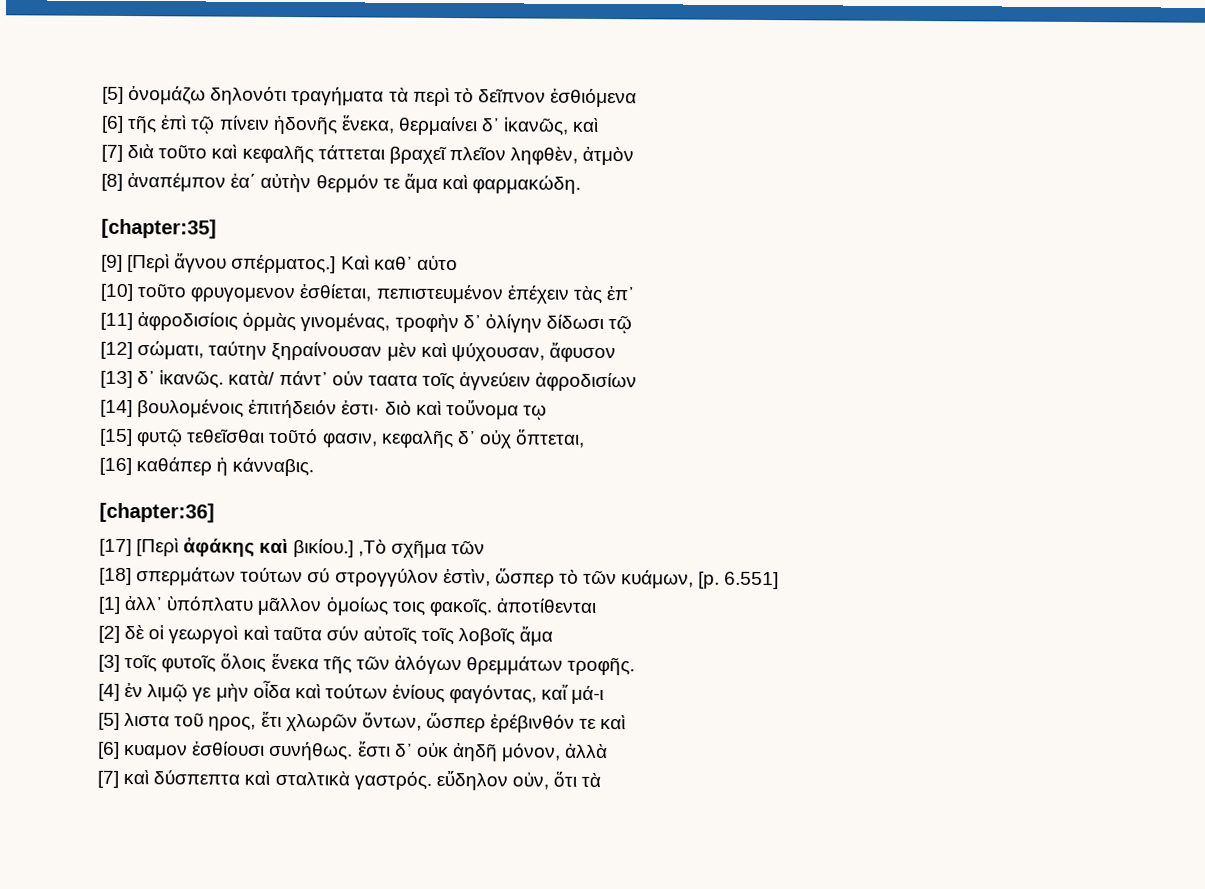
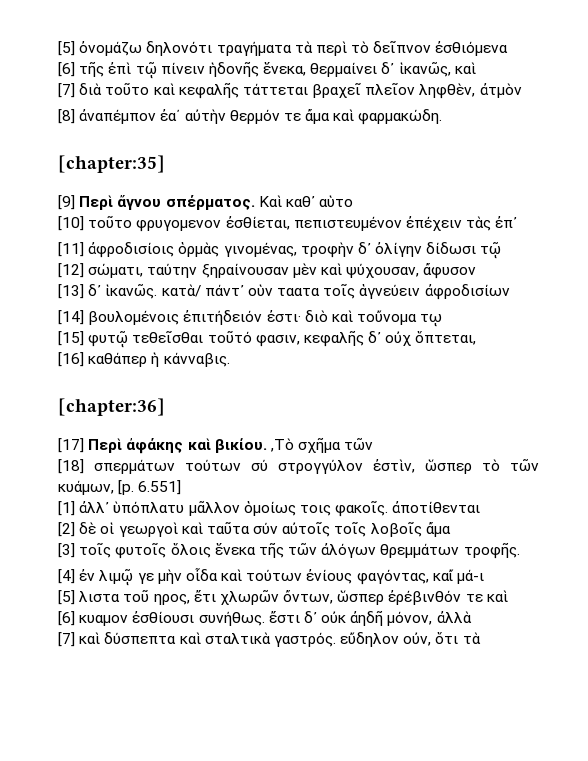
[127,252,337,274] [Περὶ ἄγνου σπέρματος.] -> [79,195,255,210] Περὶ ἄγνου σπέρματος.
[136,538,180,557] [Περὶ -> [88,438,123,453] Περὶ
[292,539,354,558] βικίου.] -> [214,438,267,453] βικίου.

